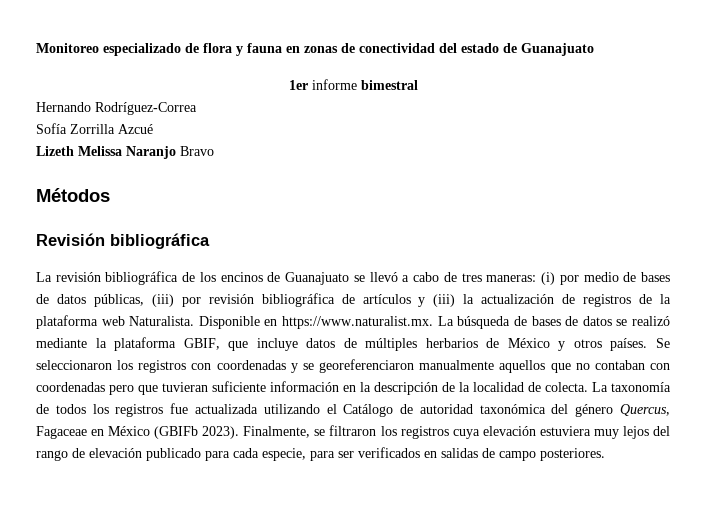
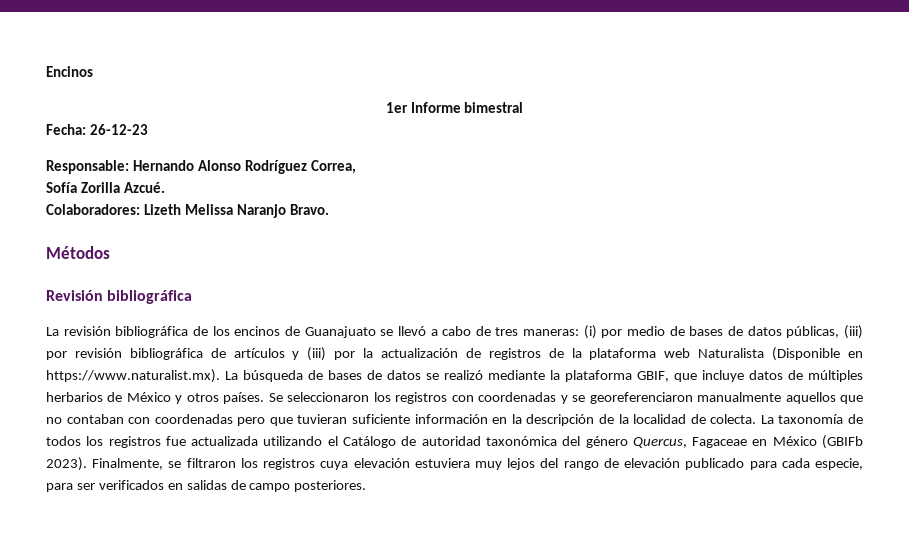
[36,43,594,56] Monitoreo especializado de flora y fauna en zonas de conectividad del estado de Guanajuato -> [46,66,93,77] Encinos
[311,79,357,90] informe -> [410,102,461,113] Informe
[36,102,197,115] [36,123,153,134] Hernando Rodríguez-Correa // Sofía Zorrilla Azcué // -> [46,124,148,135] [46,160,356,174] [46,182,165,193] [46,204,140,215] Fecha: 26-12-23 // Responsable: Hernando Alonso Rodríguez Correa, // Sofía Zorilla Azcué. // Colaboradores:
[180,146,214,156] Bravo -> [289,204,329,215] Bravo.
(456, 300) none -> [334,351,356,360] por
[129,316,434,329] Naturalista. Disponible en https://www.naturalist.mx. -> [698,347,864,361] [46,369,220,383] Naturalista (Disponible en https://www.naturalist.mx).

